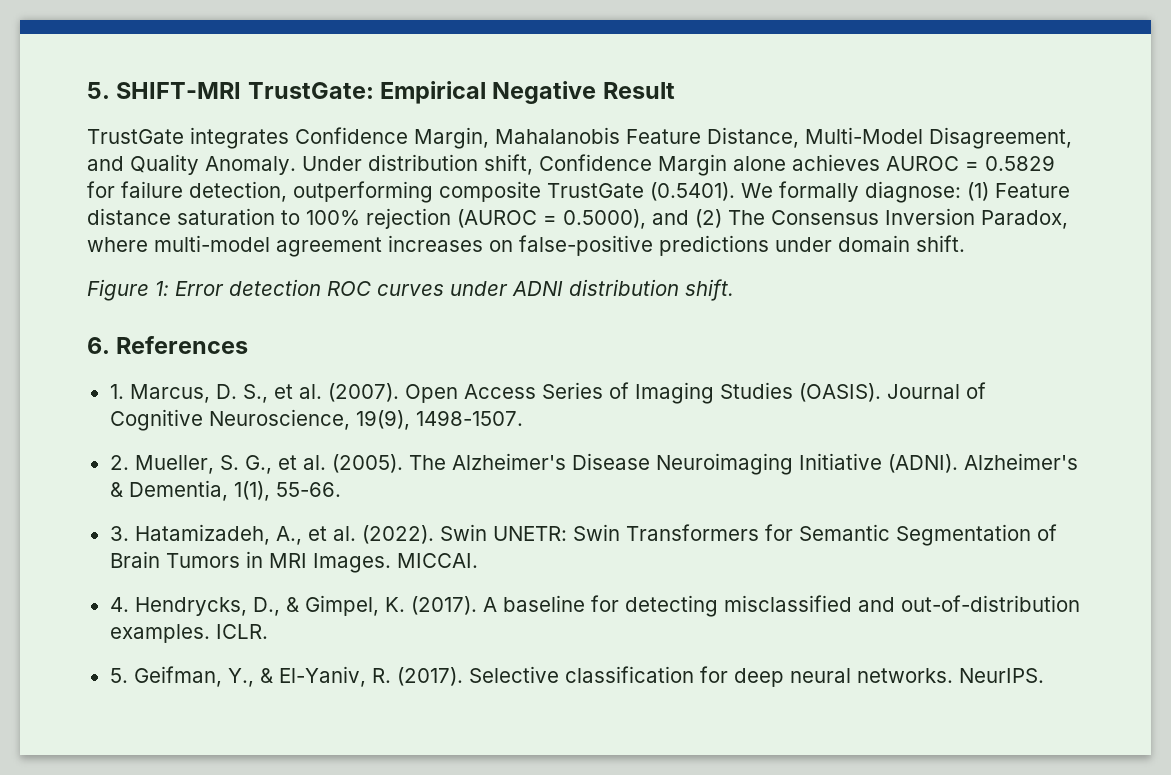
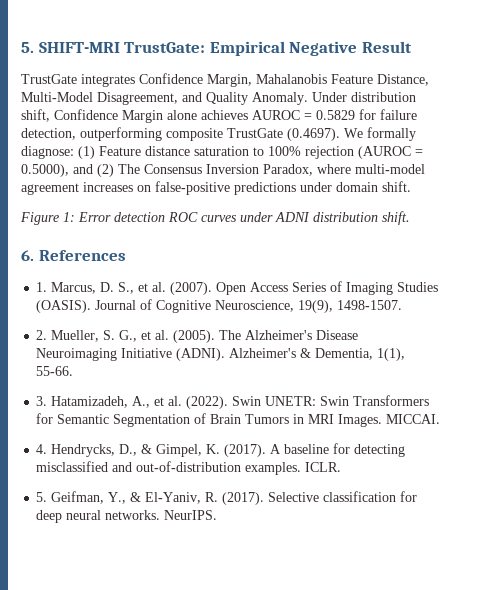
[650,182,735,201] (0.5401). -> [287,128,340,141] (0.4697).

